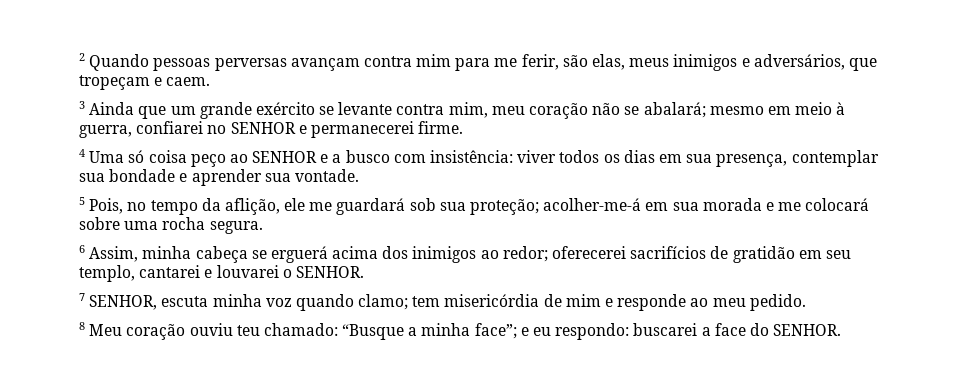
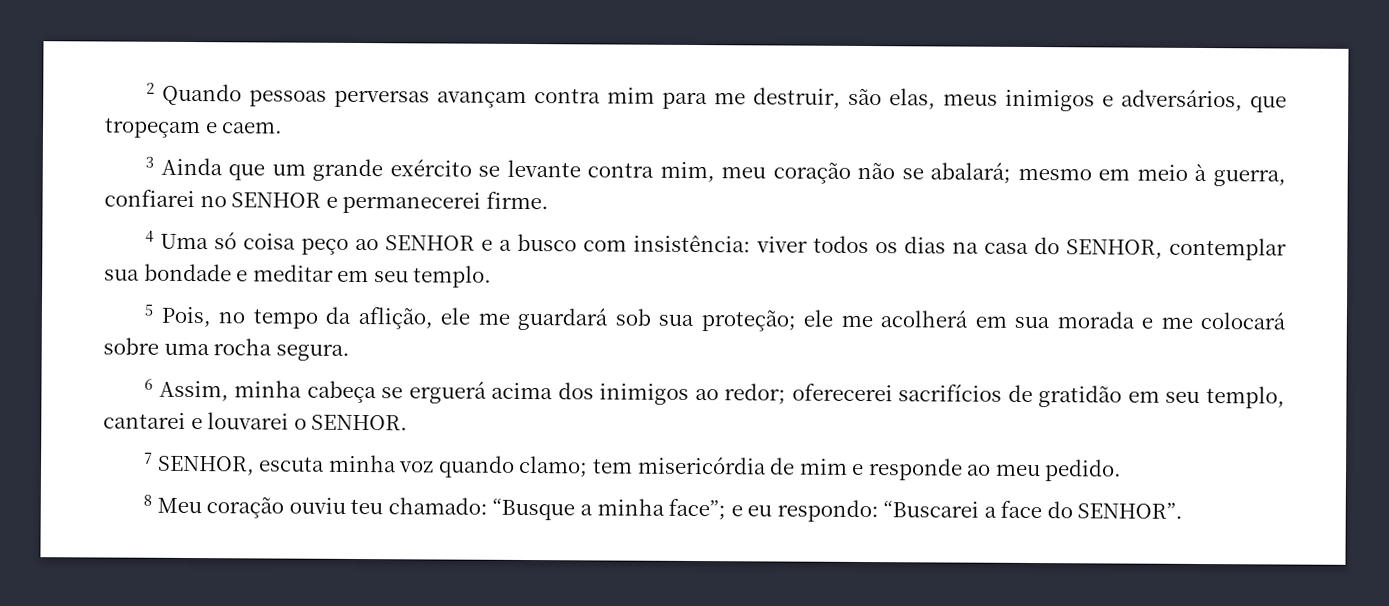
[521,54,559,70] ferir, -> [753,87,842,109] destruir,
[658,150,879,167] [79,169,359,186] em sua presença, contemplar sua bondade e aprender sua vontade. -> [952,237,1287,261] [104,263,493,288] na casa do SENHOR, contemplar sua bondade e meditar em seu templo.
[543,198,642,211] acolher-me-á -> [803,309,969,328] ele me acolherá
[633,323,698,336] buscarei -> [883,500,980,518] “Buscarei
[773,324,842,336] SENHOR. -> [1077,502,1184,519] SENHOR”.

